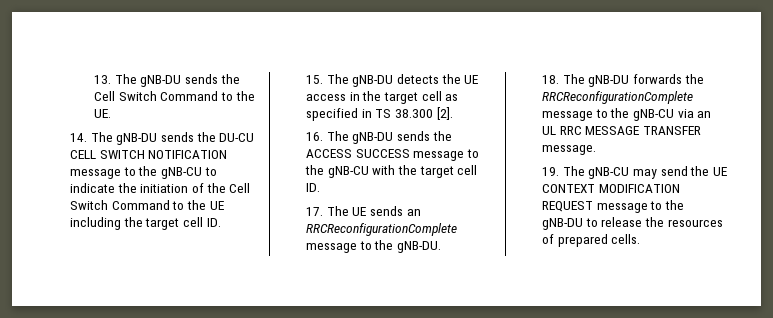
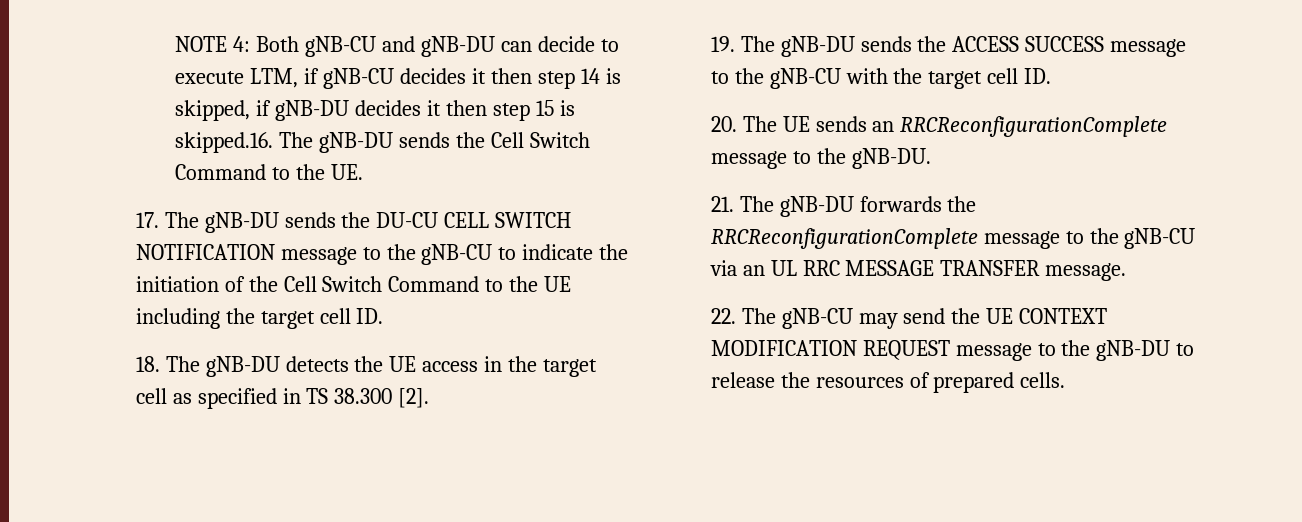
[94,75,112,84] 13. -> [175,36,619,57] [175,68,621,89] [175,100,575,121] [175,132,274,153] NOTE 4: Both gNB-CU and gNB-DU can decide to execute LTM, if gNB-CU decides it then step 14 is skipped, if gNB-DU decides it then step 15 is skipped.16.
[70,133,88,142] 14. -> [135,212,159,228] 17.
[306,75,324,84] 15. -> [135,356,160,372] 18.
[306,132,324,141] 16. -> [710,36,735,52] 19.
[306,207,324,216] 17. -> [710,116,737,132] 20.
[542,75,560,84] 18. -> [710,196,734,212] 21.
[542,167,560,176] 19. -> [710,308,736,324] 22.

